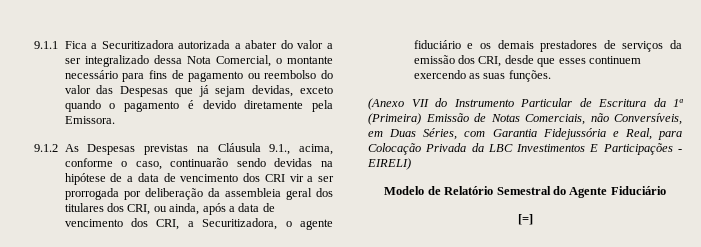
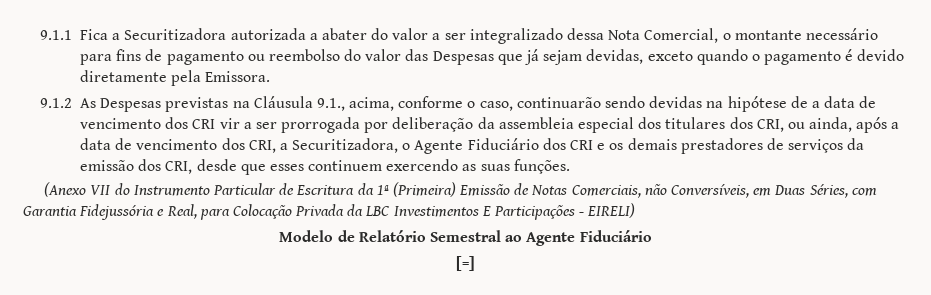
[285,188,312,200] geral -> [577,117,634,133] especial
[300,219,333,230] [413,40,461,49] agente fiduciário -> [414,138,593,154] Agente Fiduciário dos CRI
[552,186,566,195] do -> [505,235,523,242] ao

